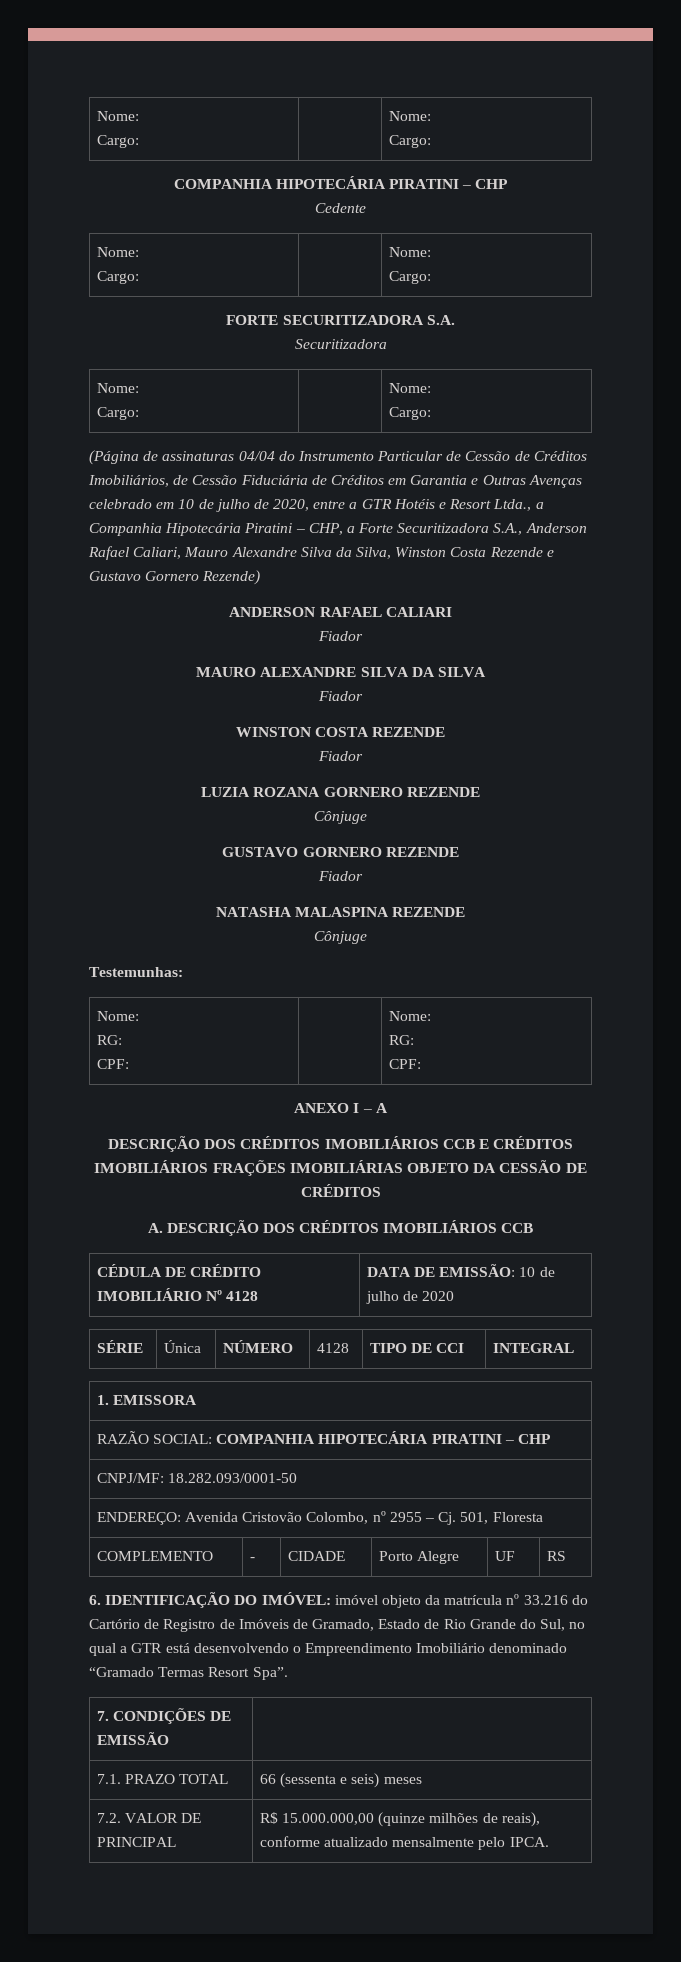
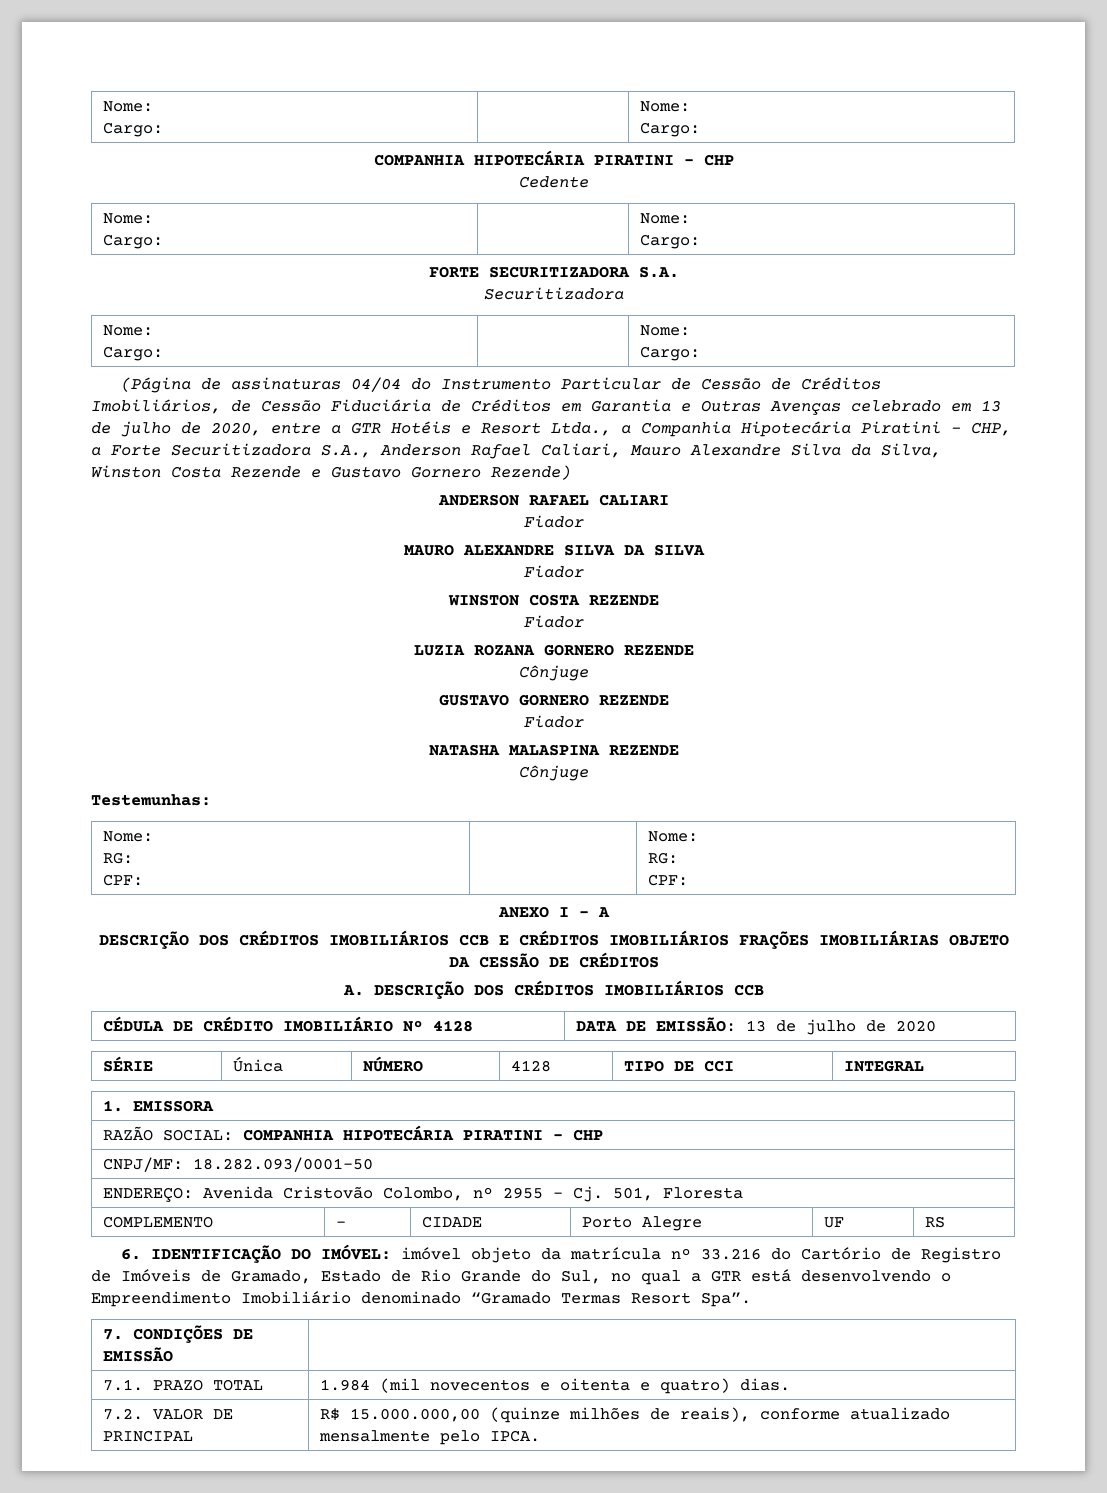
[178,499,195,509] 10 -> [981,400,1001,412] 13
[519,1267,536,1277] 10 -> [746,1020,767,1032] 13
[259,1773,422,1788] 66 (sessenta e seis) meses -> [320,1378,791,1394] 1.984 (mil novecentos e oitenta e quatro) dias.

